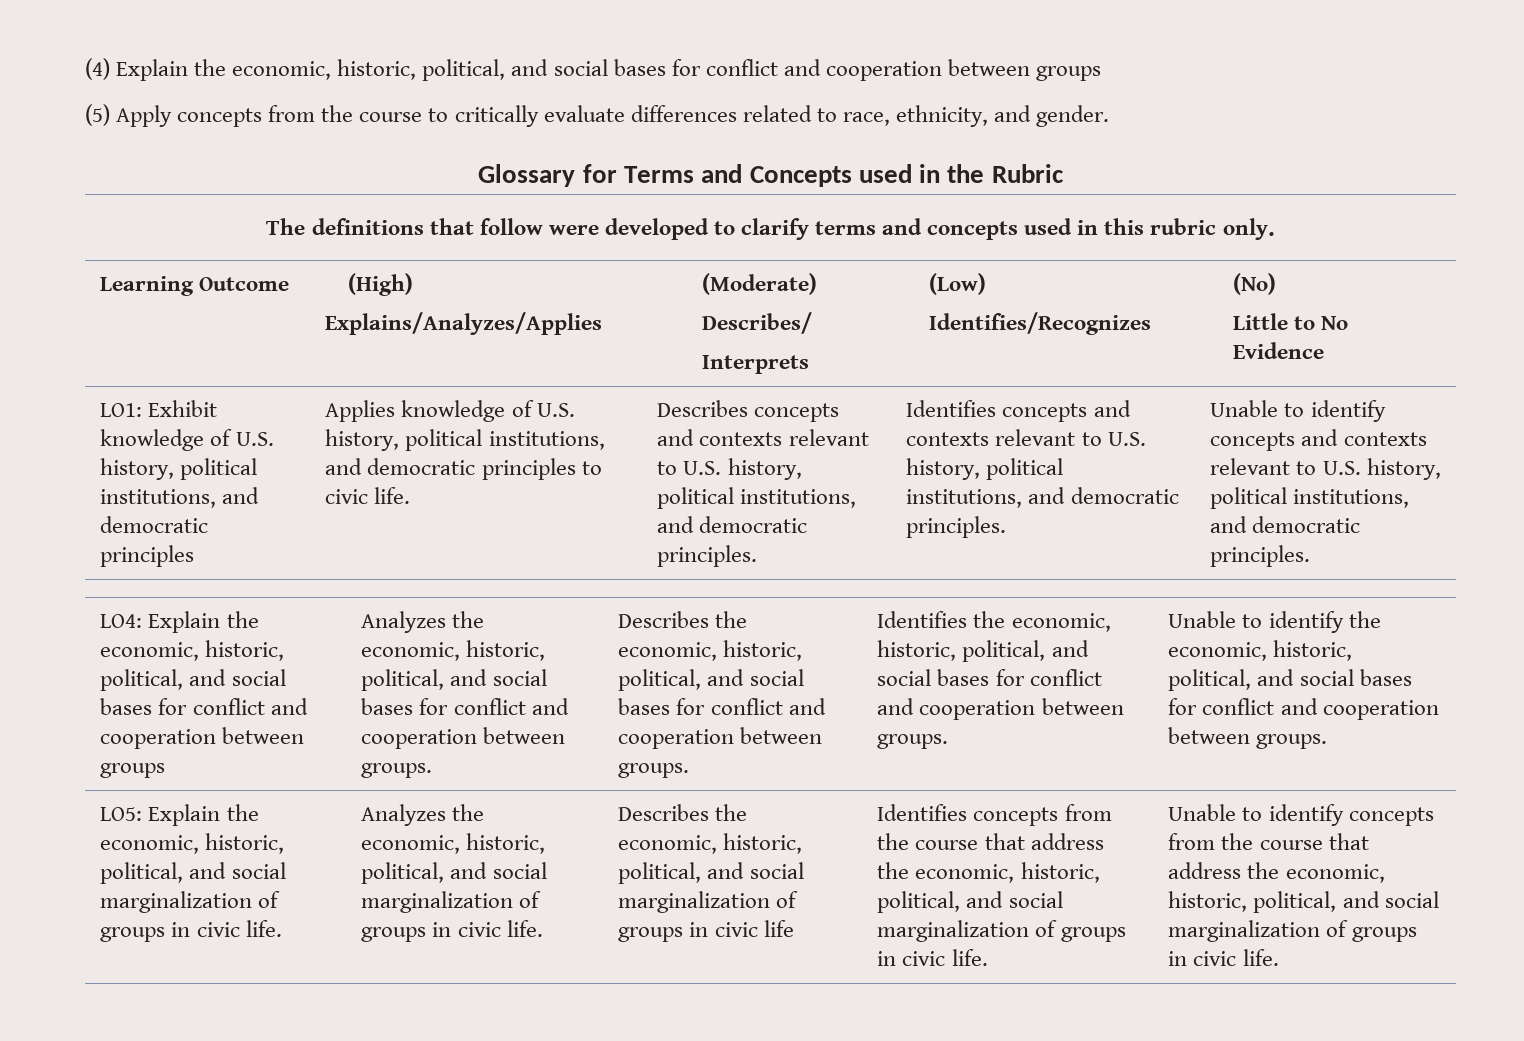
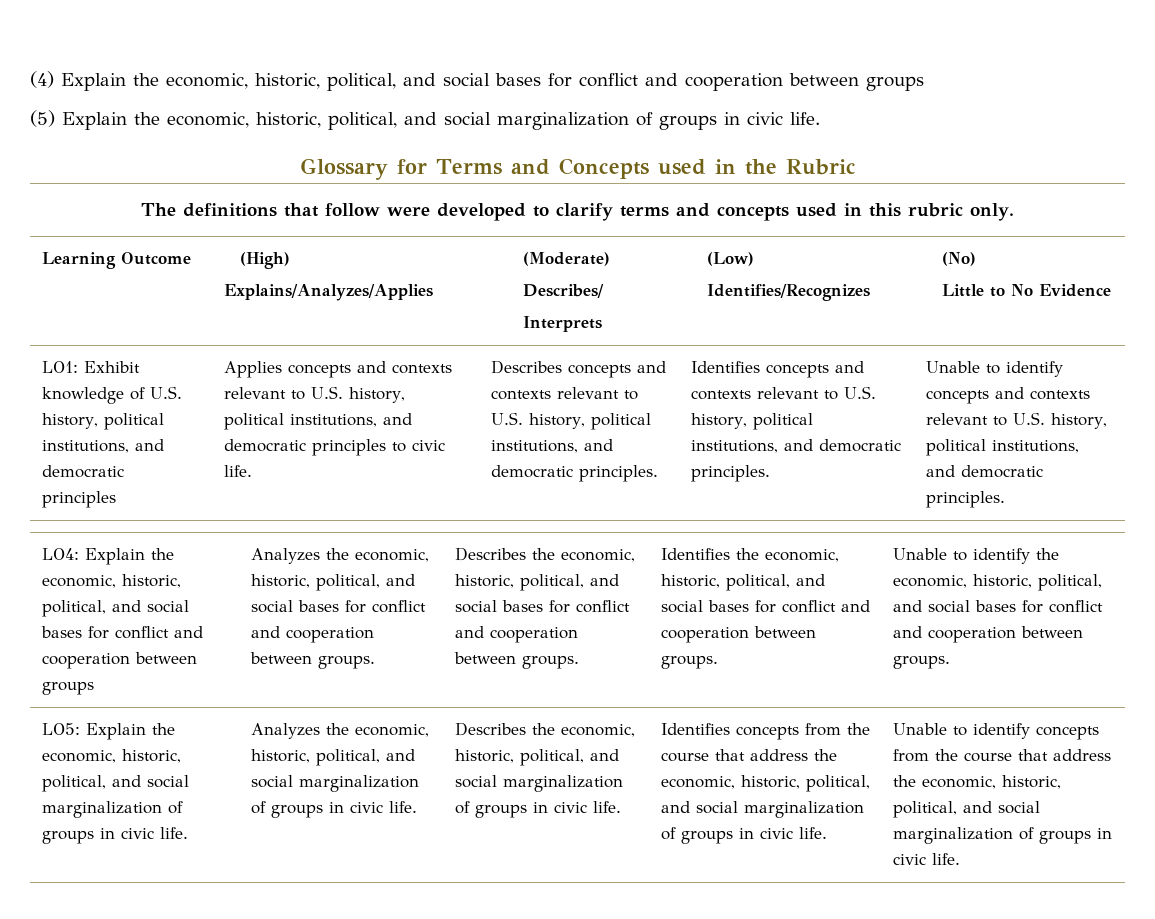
[116,105,1110,127] Apply concepts from the course to critically evaluate differences related to race, ethnicity, and gender. -> [62,112,820,130] Explain the economic, historic, political, and social marginalization of groups in civic life.
[401,400,534,422] knowledge of -> [287,361,452,378] [223,387,305,400] concepts and contexts relevant to
[763,920,794,937] life -> [592,801,621,813] life.

